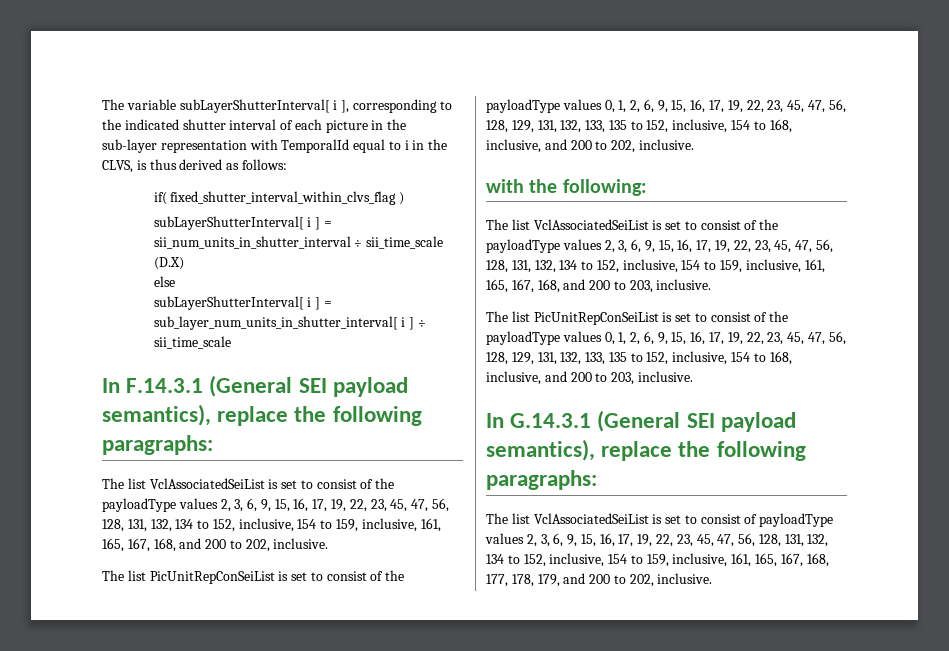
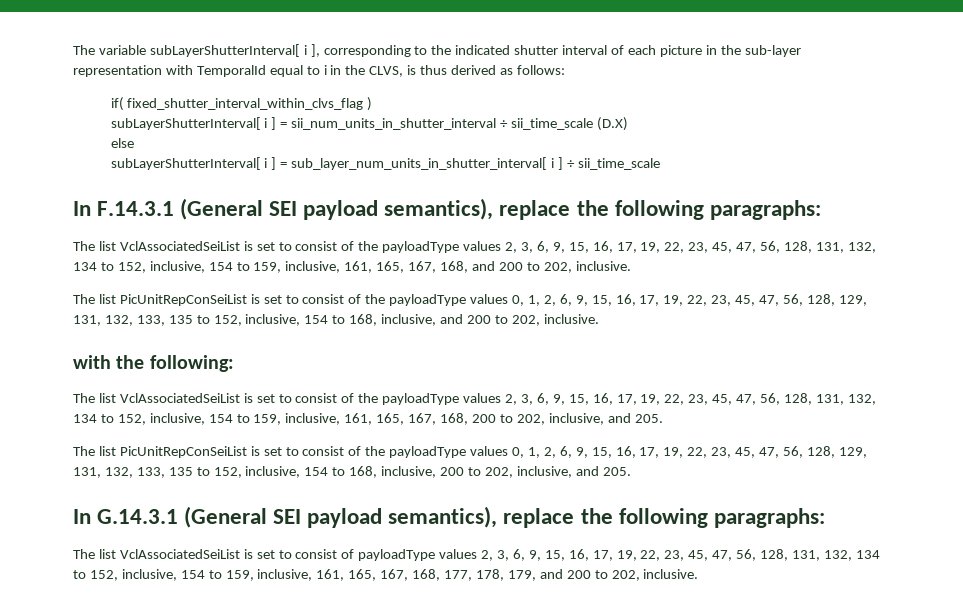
[563,279,712,293] and 200 to 203, inclusive. -> [471,413,663,425] 200 to 202, inclusive, and 205.
[544,371,693,385] and 200 to 203, inclusive. -> [440,466,631,478] 200 to 202, inclusive, and 205.

